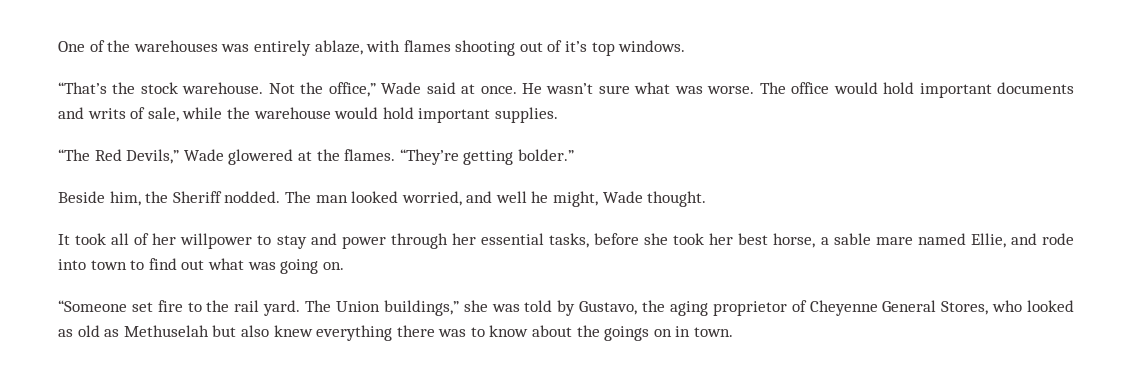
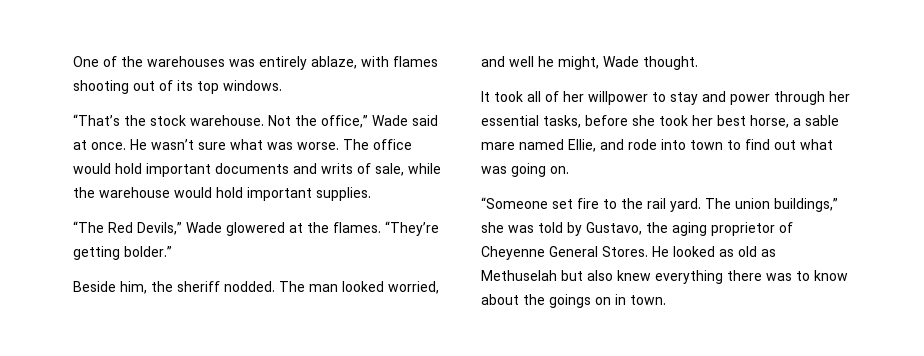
[565,41,588,52] it’s -> [177,80,193,91] its
[172,191,222,203] Sheriff -> [177,281,220,292] sheriff
[335,301,380,312] Union -> [735,198,770,209] union
[941,300,1023,315] Stores, who -> [602,246,669,257] Stores. He

